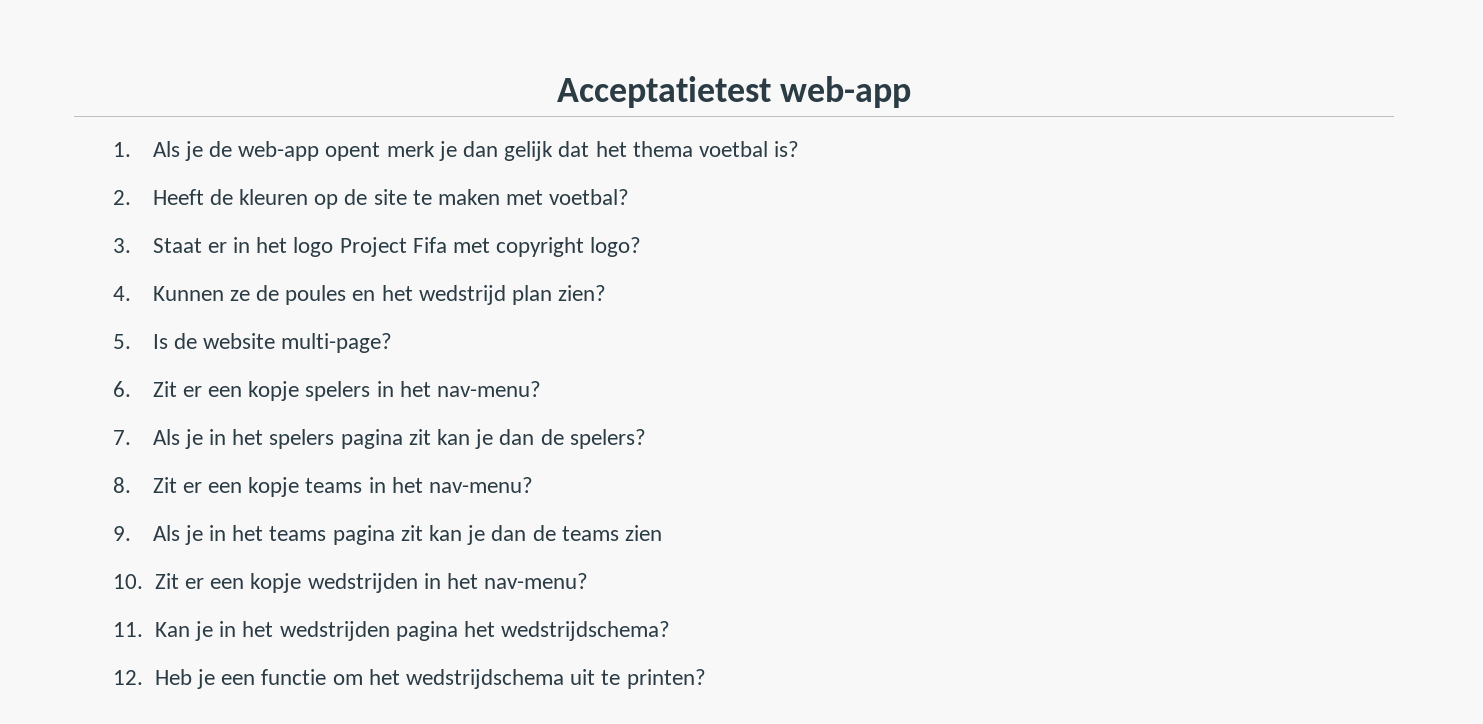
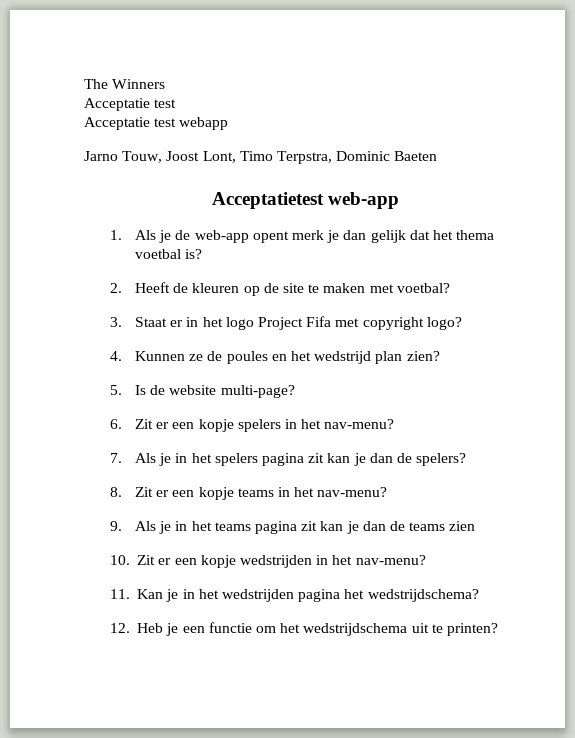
(556, 92) none -> [84,79,166,89] [84,98,177,111] [84,117,229,130] [84,151,438,164] The Winners // Acceptatie test // Acceptatie test webapp // Jarno Touw, Joost Lont, Timo Terpstra, Dominic Baeten //

